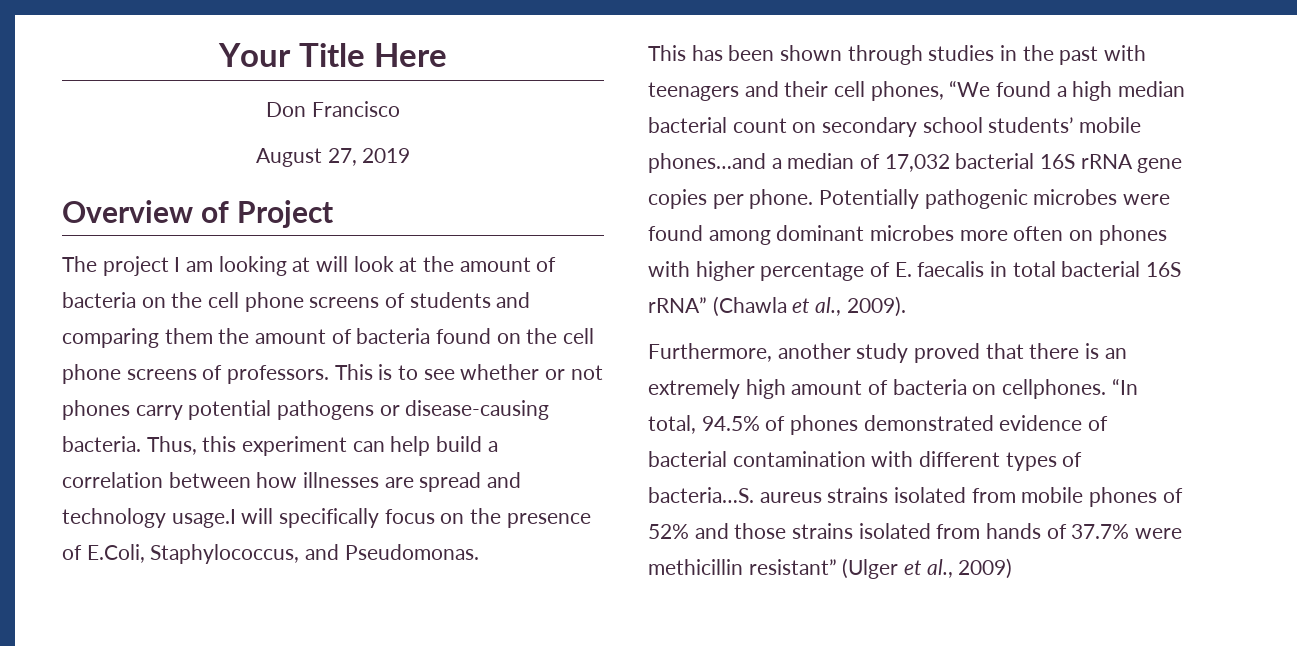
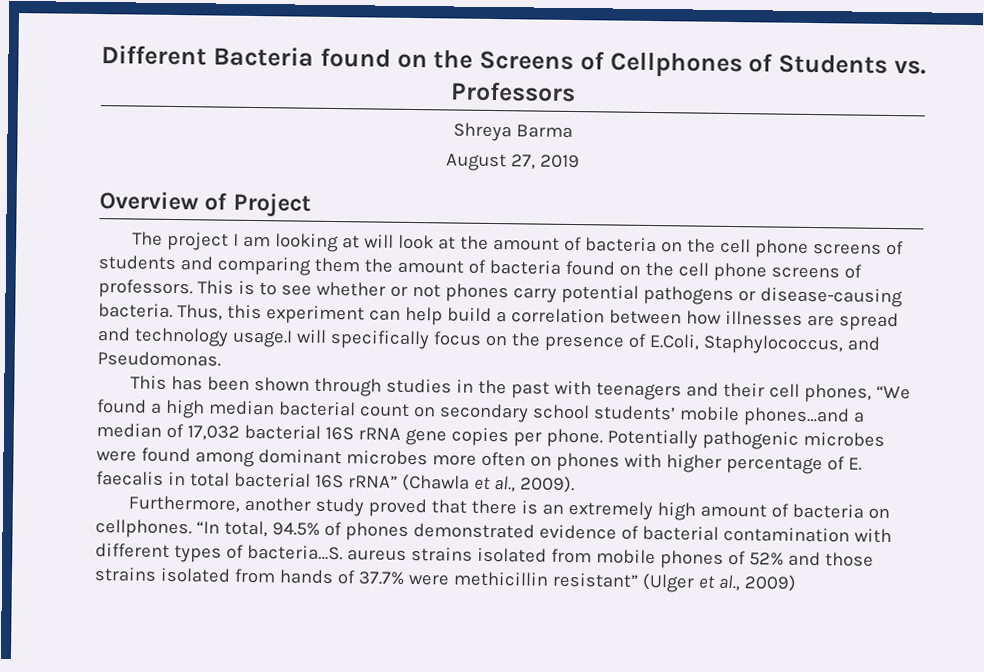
[218,43,447,67] [266,101,400,117] Your Title Here // Don Francisco -> [101,45,926,78] [450,81,576,103] [452,122,573,142] Different Bacteria found on the Screens of Cellphones of Students vs. Professors // Shreya Barma

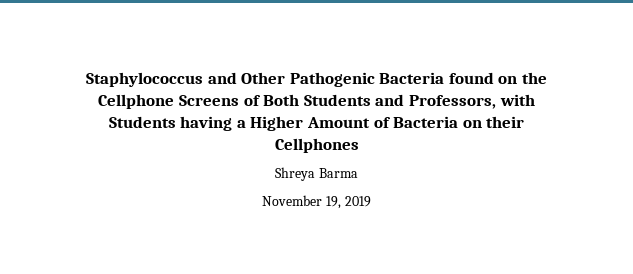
[101,45,208,66] Different -> [85,72,375,87] Staphylococcus and Other Pathogenic
(474, 59) none -> [98,94,175,109] Cellphone
[609,51,926,78] [450,81,576,103] Cellphones of Students vs. Professors -> [263,94,535,109] [108,116,525,131] [274,138,359,153] Both Students and Professors, with Students having a Higher Amount of Bacteria on their Cellphones
[445,153,536,172] August 27, -> [262,195,341,209] November 19,
[99,191,311,217] [131,231,904,258] [98,255,862,282] [98,279,903,308] [98,303,899,332] [97,327,881,355] [97,351,221,367] [129,375,911,403] [97,399,865,427] [96,423,885,450] [96,447,862,475] [96,471,575,494] [127,495,890,521] [95,519,892,544] [95,543,874,569] [94,567,797,593] // Overview of Project // The project I am looking at will look at the amount of bacteria on the cell phone screens of students and comparing them the amount of bacteria found on the cell phone screens of professors. This is to see whether or not phones carry potential pathogens or disease-causing bacteria. Thus, this experiment can help build a correlation between how illnesses are spread and technology usage.I will specifically focus on the presence of E.Coli, Staphylococcus, and Pseudomonas. // This has been shown through studies in the past with teenagers and their cell phones, “We found a high median bacterial count on secondary school students’ mobile phones…and a median of 17,032 bacterial 16S rRNA gene copies per phone. Potentially pathogenic microbes were found among dominant microbes more often on phones with higher percentage of E. faecalis in total bacterial 16S rRNA” (Chawla et al., 2009). // Furthermore, another study proved that there is an extremely high amount of bacteria on cellphones. “In total, 94.5% of phones demonstrated evidence of bacterial contamination with different types of bacteria…S. aureus strains isolated from mobile phones of 52% and those strains isolated from hands of 37.7% were methicillin resistant” (Ulger et al., 2009) -> (371, 201) none

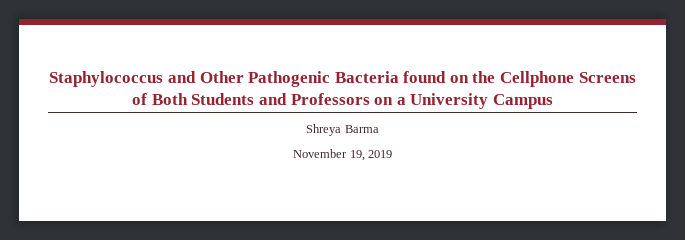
[408,94,535,109] [108,116,525,131] [274,138,359,153] Professors, with Students having a Higher Amount of Bacteria on their Cellphones -> [290,93,553,109] Professors on a University Campus

